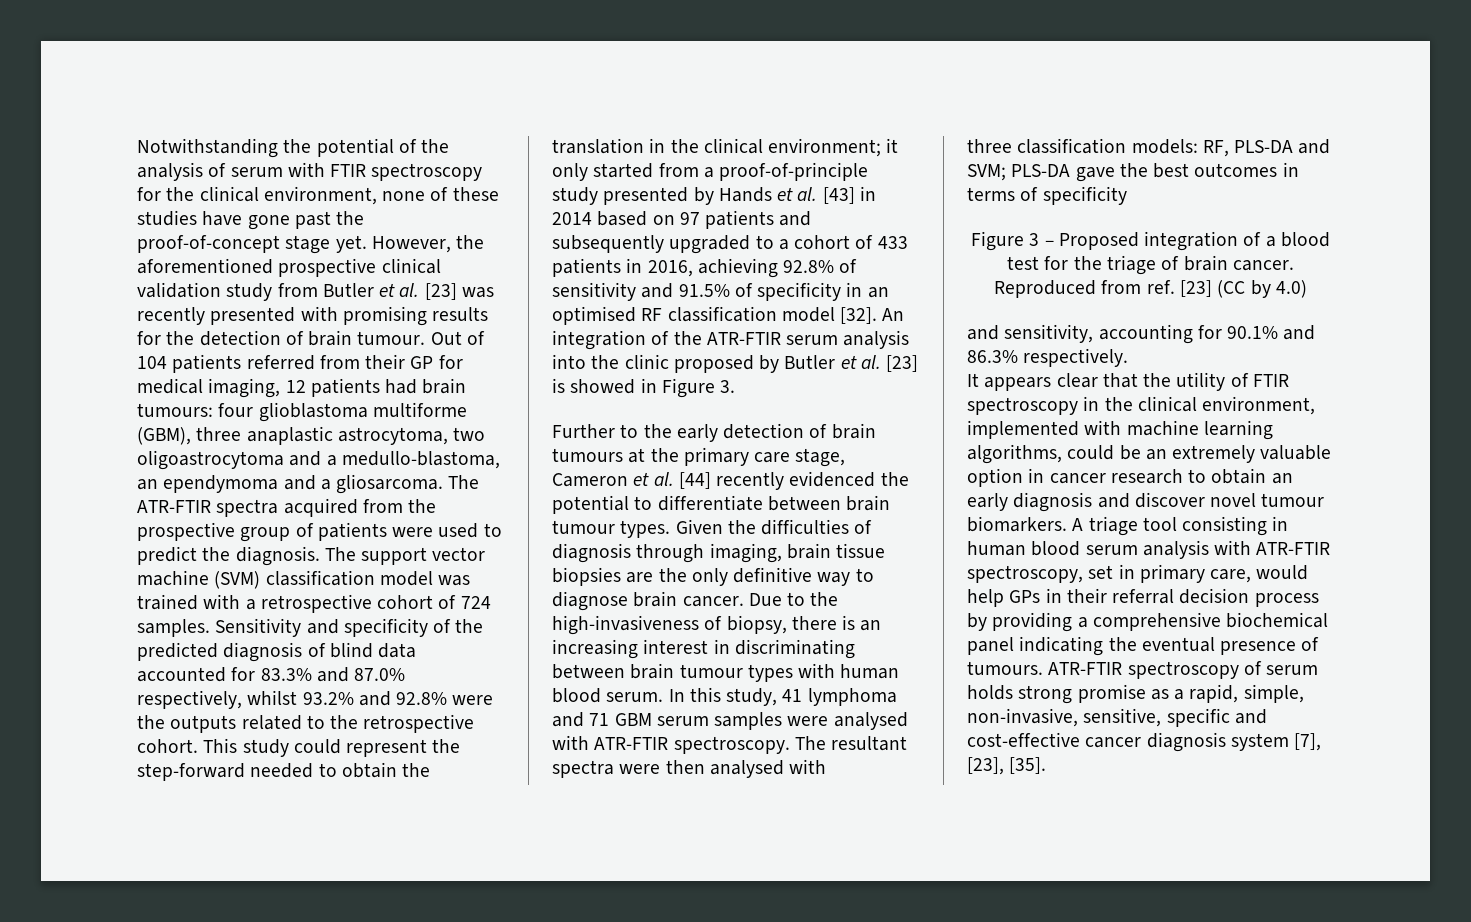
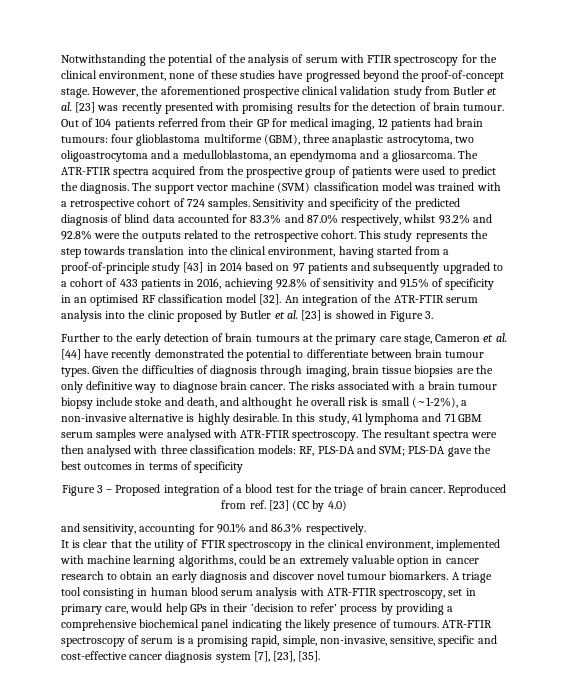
[247,211,365,230] [137,235,367,254] gone past the proof-of-concept stage yet. -> [305,70,505,82] [61,88,89,98] progressed beyond the proof-of-concept stage.
[341,451,500,469] medullo-blastoma, -> [182,150,271,161] medulloblastoma,
[293,739,461,757] [137,762,431,781] [552,138,899,157] [552,163,588,181] could represent the step-forward needed to obtain the translation in the clinical environment; it only -> [415,230,488,242] [61,246,374,258] represents the step towards translation into the clinical environment, having
[603,187,818,205] presented by Hands et al. -> (181, 268) none
[716,471,876,490] recently evidenced -> [84,349,224,361] have recently demonstrated
[748,592,839,606] [552,615,882,635] [552,639,855,659] [552,663,900,682] [552,688,664,703] Due to the high-invasiveness of biopsy, there is an increasing interest in discriminating between brain tumour types with human blood serum. -> [288,381,498,390] [61,397,468,409] [61,413,279,425] The risks associated with a brain tumour biopsy include stoke and death, and althought he overall risk is small (~1-2%), a non-invasive alternative is highly desirable.
(827, 766) // -> (158, 449) none
[984,377,1052,391] appears -> [72,540,81,548] is
[1112,588,1250,604] referral decision -> [250,603,338,612] ‘decision to refer’
[1141,637,1215,652] eventual -> [304,619,331,631] likely
[967,684,1185,704] holds strong promise as a -> [176,636,249,647] is a promising

